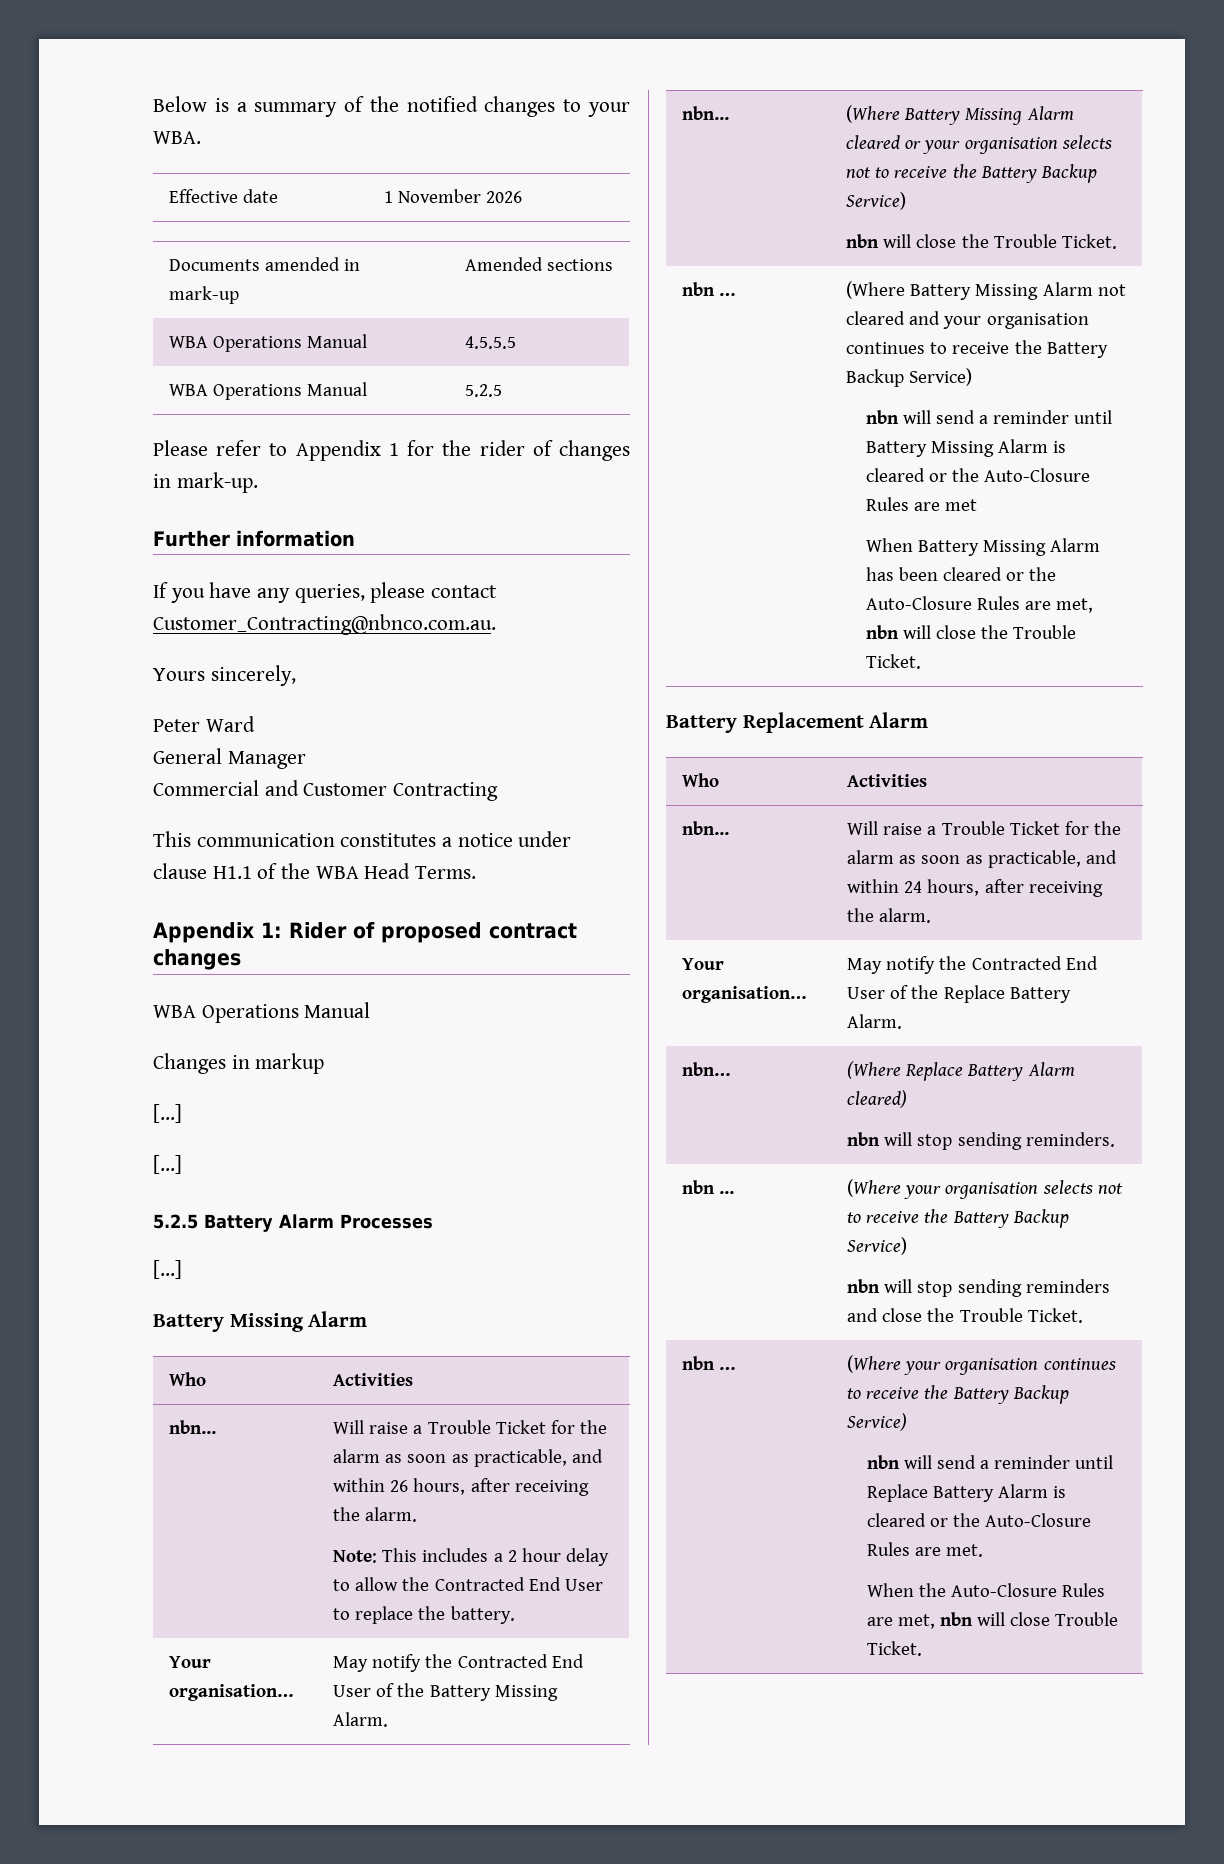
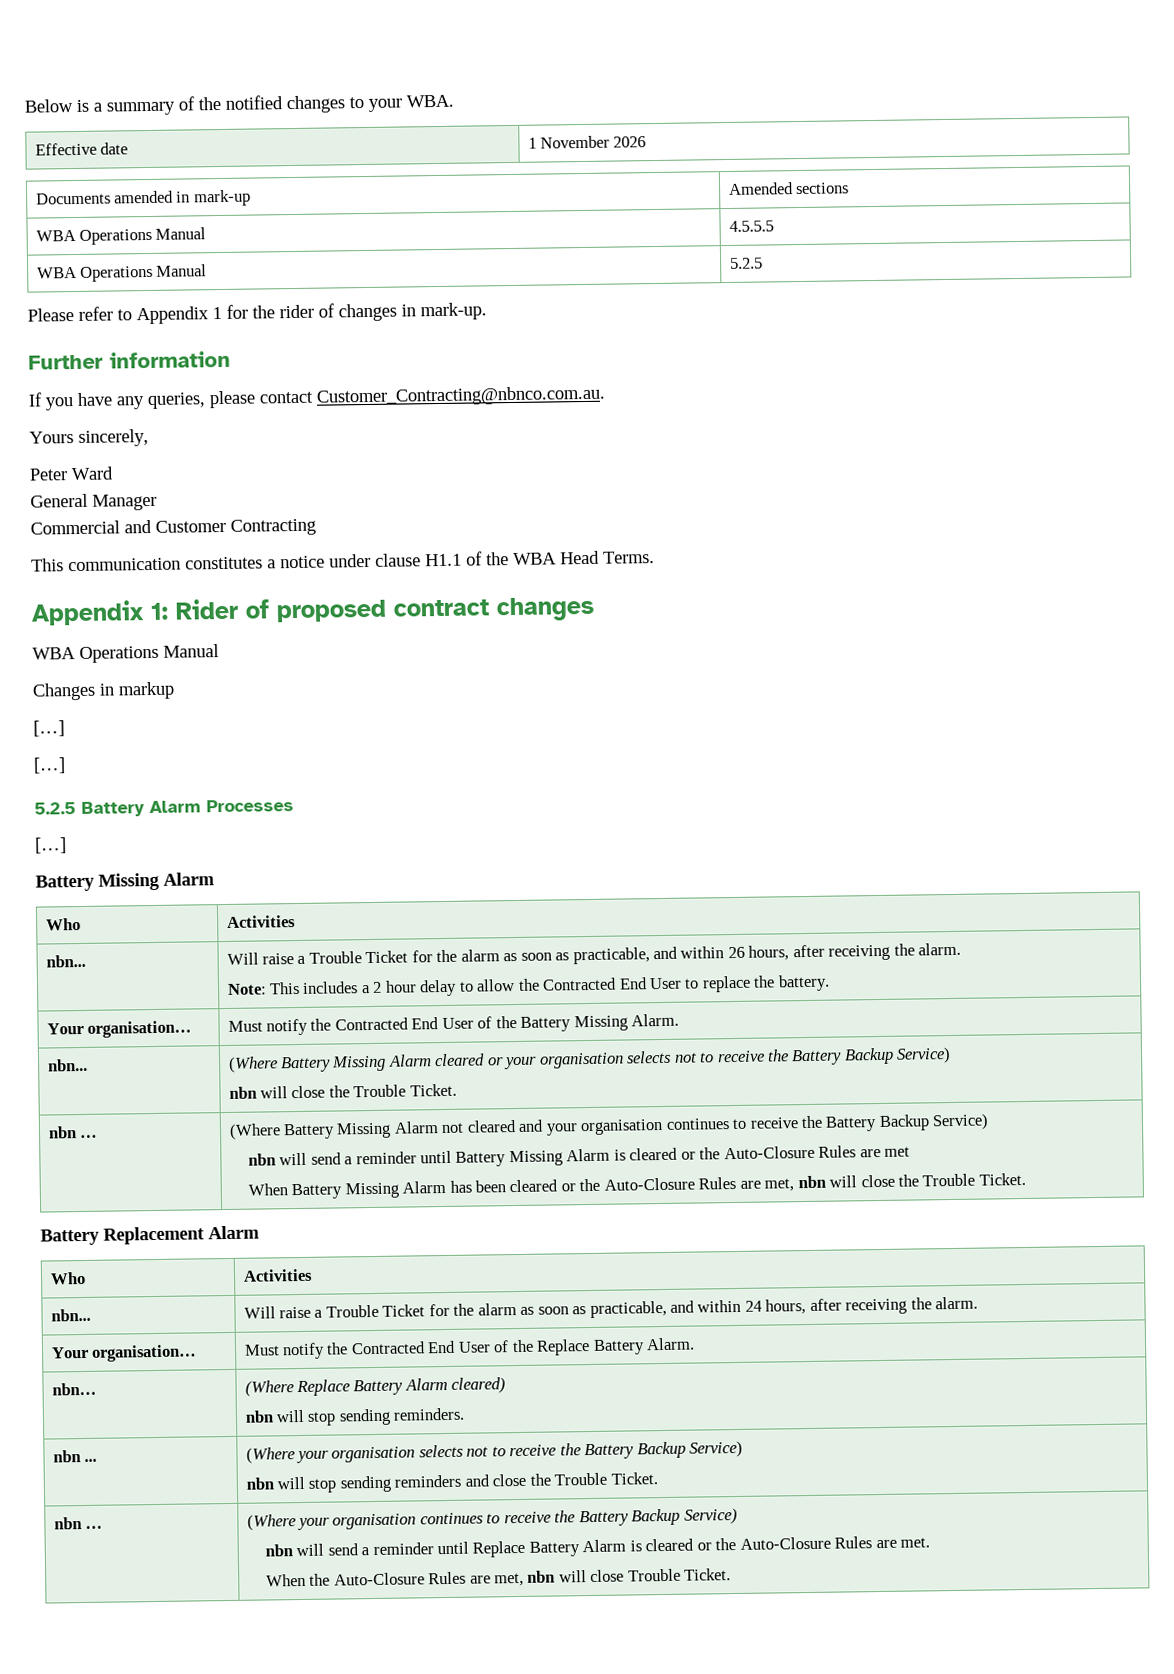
[333,1656,369,1672] May -> [227,1020,263,1032] Must
[847,958,883,974] May -> [243,1344,280,1356] Must

